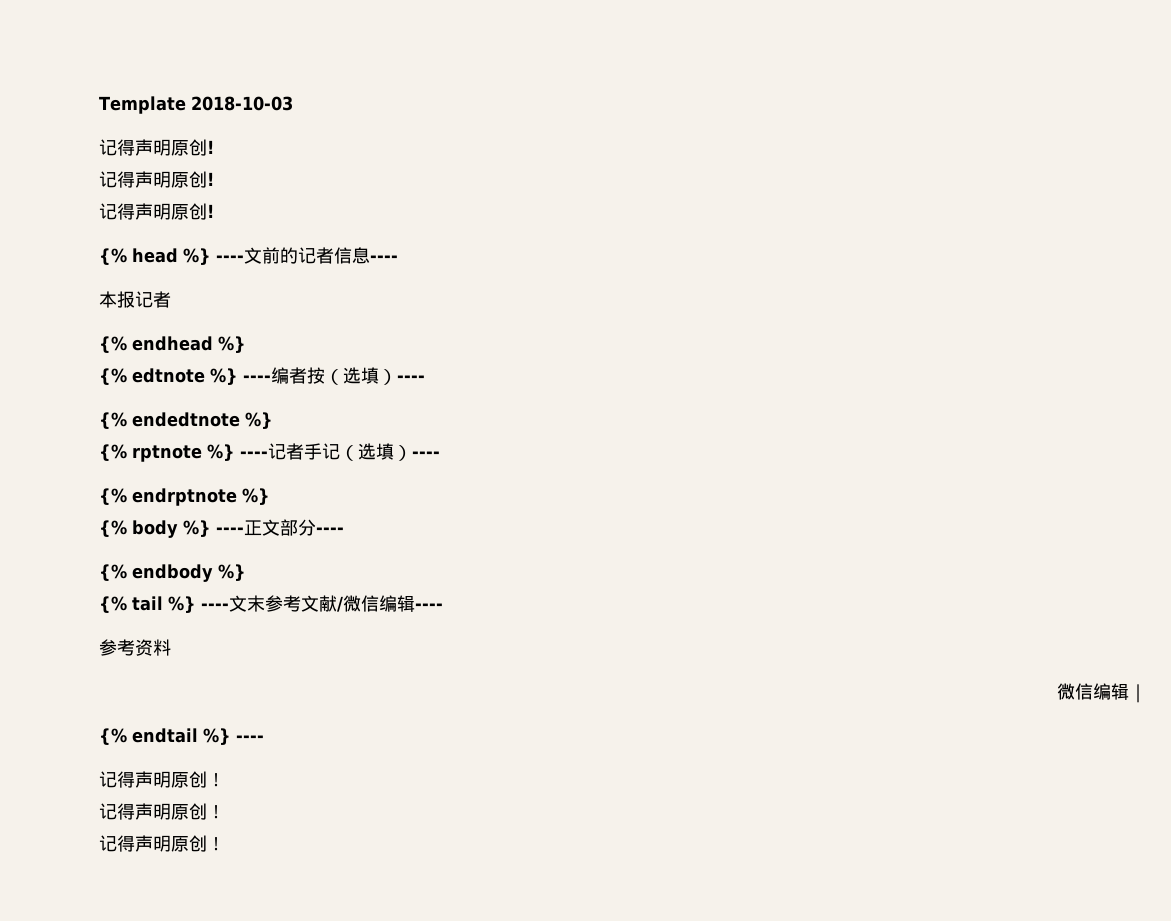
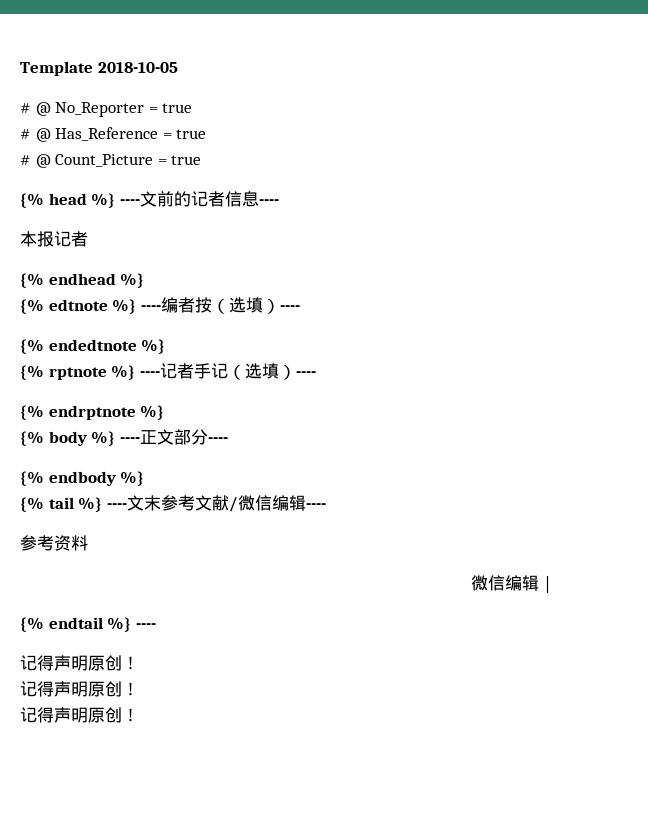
[190,96,293,111] [99,139,214,156] [99,171,214,188] [99,203,214,220] 2018-10-03 // 记得声明原创! // 记得声明原创! // 记得声明原创! -> [97,62,178,73] [20,102,193,117] [20,127,207,142] [20,154,202,168] 2018-10-05 // # @ No_Reporter = true // # @ Has_Reference = true // # @ Count_Picture = true

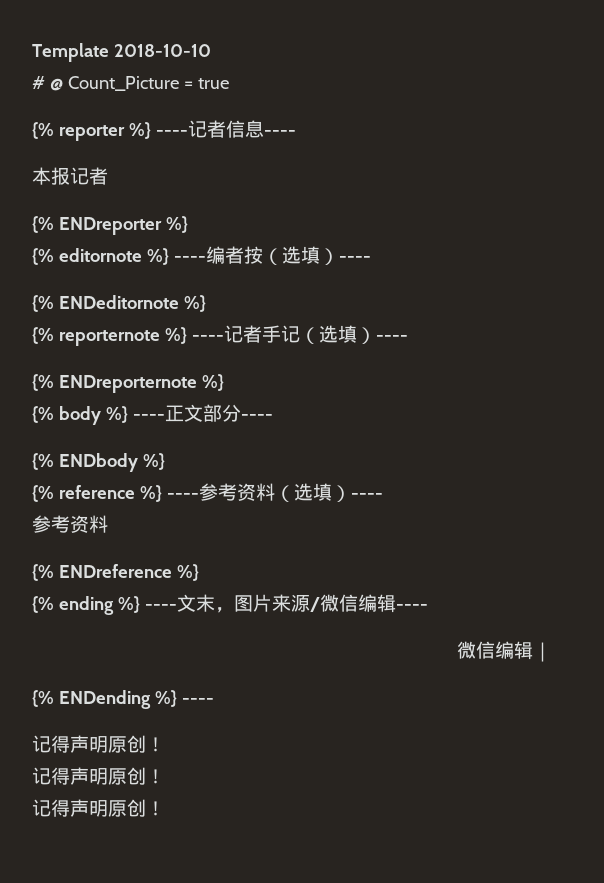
[97,62,178,73] [20,102,193,117] [20,127,207,142] 2018-10-05 // # @ No_Reporter = true // # @ Has_Reference = true -> [113,44,211,57] 2018-10-10
[48,191,191,208] head %} ----文前的 -> [58,122,188,141] reporter %} ----
[48,273,145,288] [20,299,108,314] endhead %} // {% edtnote -> [58,216,188,235] [32,248,142,265] ENDreporter %} // {% editornote
[48,339,166,354] [20,365,107,380] endedtnote %} // {% rptnote -> [58,295,206,312] [32,327,160,346] ENDeditornote %} // {% reporternote
[48,405,136,420] endrptnote -> [58,375,197,393] ENDreporternote
[48,471,145,486] [20,497,74,512] endbody %} // {% tail -> [58,453,165,472] [32,483,383,502] [32,515,108,533] [32,564,199,581] [32,596,114,615] ENDbody %} // {% reference %} ----参考资料（选填）---- // 参考资料 // {% ENDreference %} // {% ending
[160,495,229,511] 参考文献 -> [214,594,310,613] ，图片来源
[20,535,88,551] // 参考资料 -> (428, 607) none
[48,617,103,629] endtail -> [58,690,151,709] ENDending

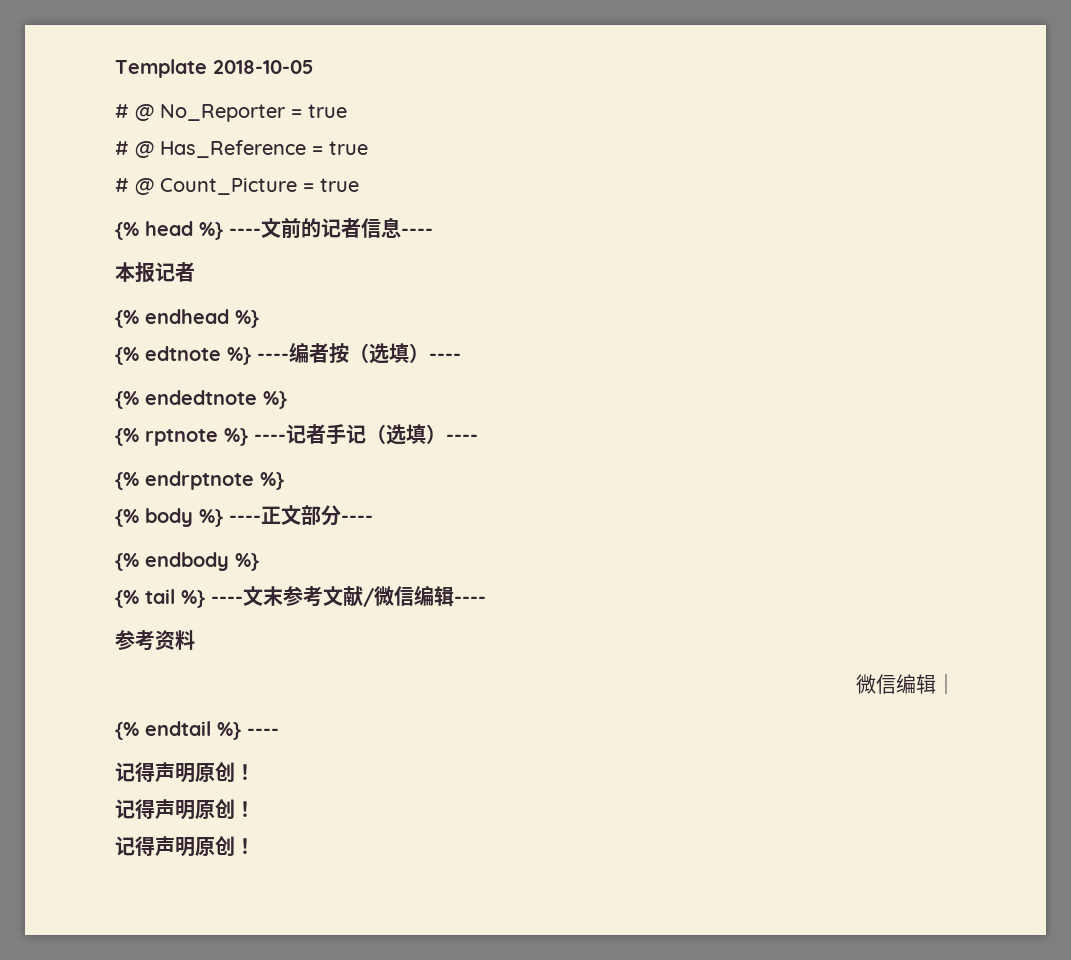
[113,44,211,57] 2018-10-10 -> [213,60,314,74] [115,104,347,122] [115,140,368,158] 2018-10-05 // # @ No_Reporter = true // # @ Has_Reference = true
[58,122,188,141] reporter %} ---- -> [145,218,321,240] head %} ----文前的
[58,216,188,235] [32,248,142,265] ENDreporter %} // {% editornote -> [145,309,259,328] [115,346,221,365] endhead %} // {% edtnote
[58,295,206,312] [32,327,160,346] ENDeditornote %} // {% reporternote -> [145,390,287,409] [115,428,218,446] endedtnote %} // {% rptnote
[58,375,197,393] ENDreporternote -> [145,471,254,490] endrptnote
[58,453,165,472] [32,483,383,502] [32,515,108,533] [32,564,199,581] [32,594,428,615] ENDbody %} // {% reference %} ----参考资料（选填）---- // 参考资料 // {% ENDreference %} // {% ending %} ----文末，图片来源/微信编辑---- -> [145,552,259,571] [115,585,486,608] [115,630,195,651] endbody %} // {% tail %} ----文末参考文献/微信编辑---- // 参考资料
[58,690,151,709] ENDending -> [145,721,211,736] endtail

